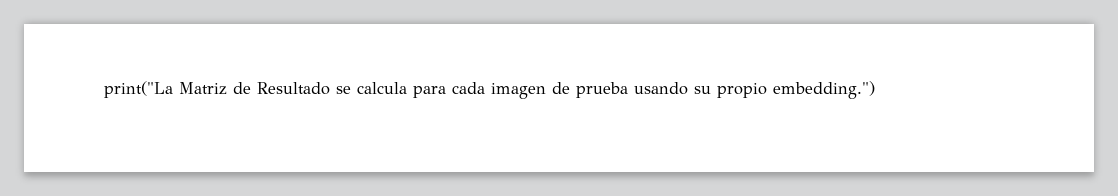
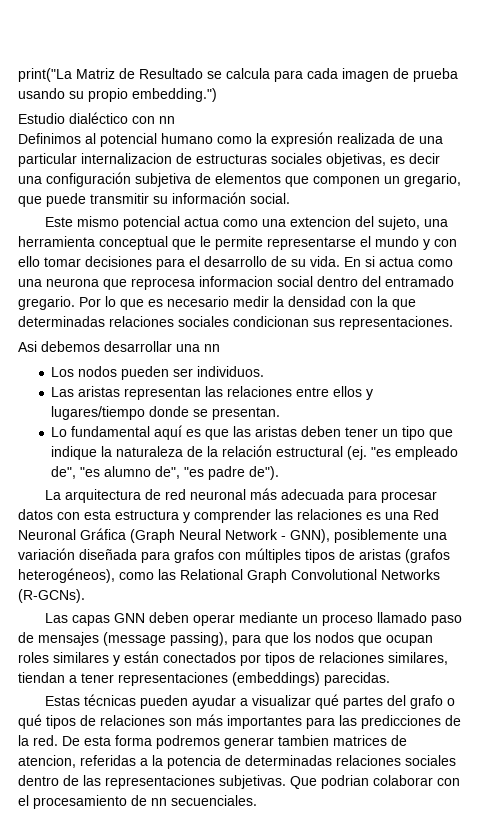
(875, 90) none -> [18,112,175,124] [18,132,443,147] [18,153,440,167] [18,172,461,187] [18,192,290,207] [45,216,449,230] [18,236,457,250] [18,256,453,270] [18,276,454,290] [18,296,416,310] [18,316,453,330] [18,341,220,352] [51,366,265,380] [51,386,374,400] [51,406,281,420] [51,425,454,440] [51,445,459,460] [51,466,280,480] [45,488,438,503] [18,509,439,523] [18,528,447,543] [18,548,450,563] [18,568,440,583] [18,589,85,603] [45,612,463,626] [18,632,433,646] [18,651,448,666] [18,672,390,686] [45,694,456,709] [18,714,461,729] [18,735,407,749] [18,755,456,769] [18,775,460,789] [18,795,257,809] // Estudio dialéctico con nn // Definimos al potencial humano como la expresión realizada de una particular internalizacion de estructuras sociales objetivas, es decir una configuración subjetiva de elementos que componen un gregario, que puede transmitir su información social. // Este mismo potencial actua como una extencion del sujeto, una herramienta conceptual que le permite representarse el mundo y con ello tomar decisiones para el desarrollo de su vida. En si actua como una neurona que reprocesa informacion social dentro del entramado gregario. Por lo que es necesario medir la densidad con la que determinadas relaciones sociales condicionan sus representaciones. // Asi debemos desarrollar una nn // Los nodos pueden ser individuos. // Las aristas representan las relaciones entre ellos y lugares/tiempo donde se presentan. // Lo fundamental aquí es que las aristas deben tener un tipo que indique la naturaleza de la relación estructural (ej. "es empleado de", "es alumno de", "es padre de"). // La arquitectura de red neuronal más adecuada para procesar datos con esta estructura y comprender las relaciones es una Red Neuronal Gráfica (Graph Neural Network - GNN), posiblemente una variación diseñada para grafos con múltiples tipos de aristas (grafos heterogéneos), como las Relational Graph Convolutional Networks (R-GCNs). // Las capas GNN deben operar mediante un proceso llamado paso de mensajes (message passing), para que los nodos que ocupan roles similares y están conectados por tipos de relaciones similares, tiendan a tener representaciones (embeddings) parecidas. // Estas técnicas pueden ayudar a visualizar qué partes del grafo o qué tipos de relaciones son más importantes para las predicciones de la red. De esta forma podremos generar tambien matrices de atencion, referidas a la potencia de determinadas relaciones sociales dentro de las representaciones subjetivas. Que podrian colaborar con el procesamiento de nn secuenciales.

